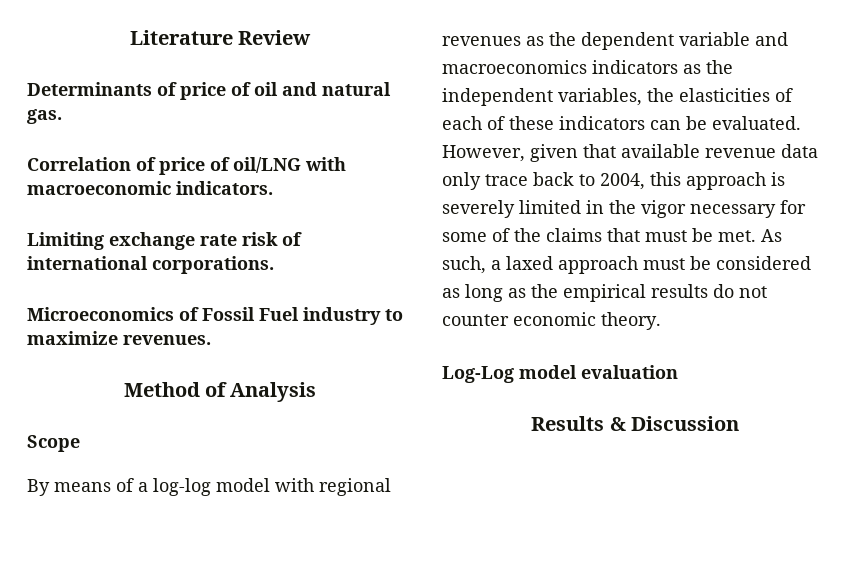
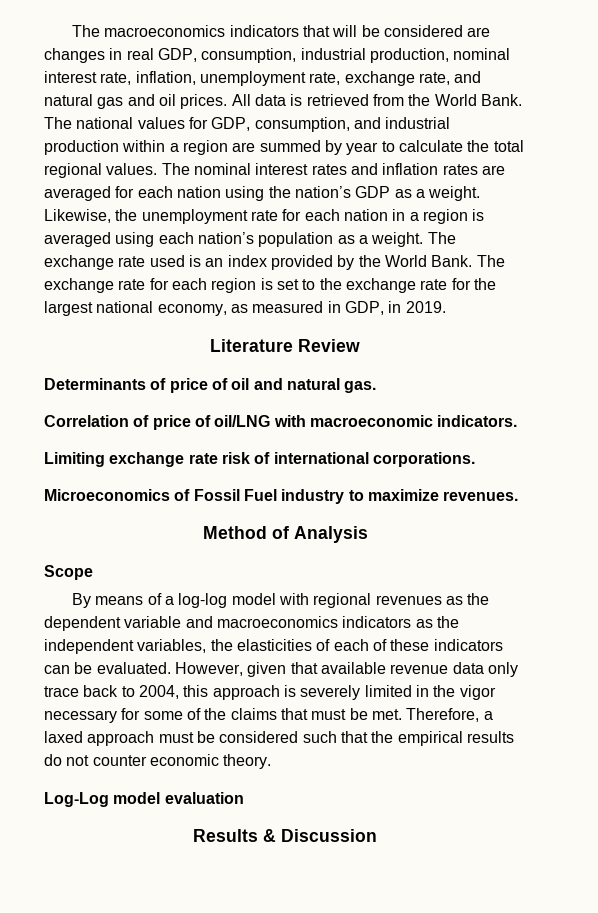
(129, 37) none -> [71,25,491,37] [44,48,511,63] [44,71,482,86] [44,94,522,109] [44,117,451,132] [44,140,524,155] [44,163,505,178] [44,186,481,201] [44,209,485,224] [44,232,456,247] [44,255,505,270] [44,278,496,293] [44,301,446,316] The macroeconomics indicators that will be considered are changes in real GDP, consumption, industrial production, nominal interest rate, inflation, unemployment rate, exchange rate, and natural gas and oil prices. All data is retrieved from the World Bank. The national values for GDP, consumption, and industrial production within a region are summed by year to calculate the total regional values. The nominal interest rates and inflation rates are averaged for each nation using the nation’s GDP as a weight. Likewise, the unemployment rate for each nation in a region is averaged using each nation’s population as a weight. The exchange rate used is an index provided by the World Bank. The exchange rate for each region is set to the exchange rate for the largest national economy, as measured in GDP, in 2019. //
[761,229,782,242] [442,256,486,274] As such, -> [406,708,480,722] Therefore,
[442,284,526,302] as long as -> [302,731,368,743] such that

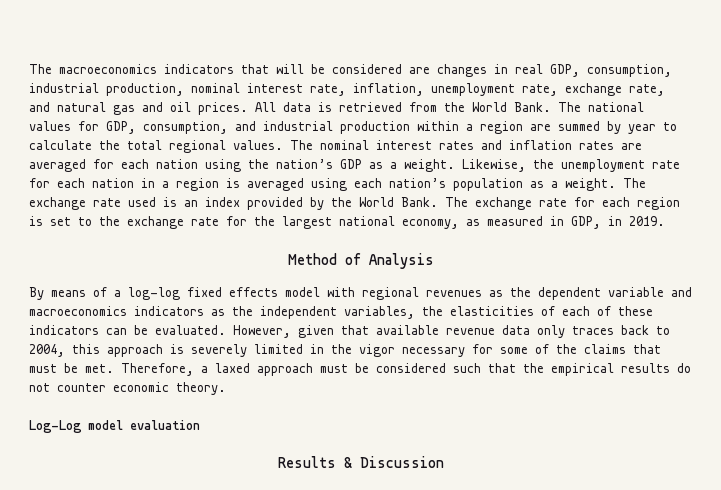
[210,339,360,352] [44,378,377,393] [44,415,518,430] [44,452,475,467] [44,489,519,504] // Literature Review // Determinants of price of oil and natural gas. // Correlation of price of oil/LNG with macroeconomic indicators. // Limiting exchange rate risk of international corporations. // Microeconomics of Fossil Fuel industry to maximize revenues. -> (665, 221) none
[44,565,93,580] // Scope -> (434, 261) none
(228, 600) none -> [187,287,278,297] fixed effects
[44,686,79,697] trace -> [572,326,614,335] traces

